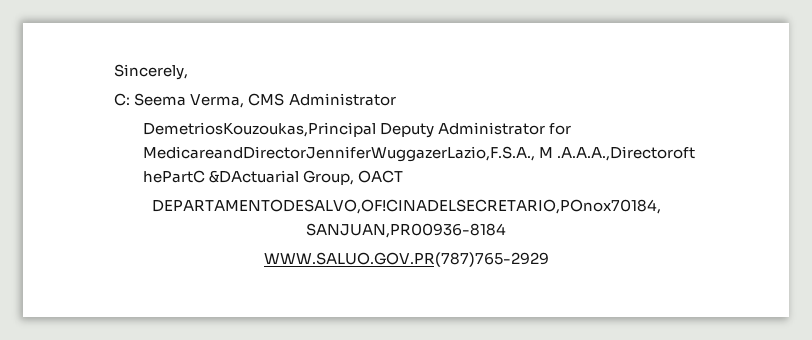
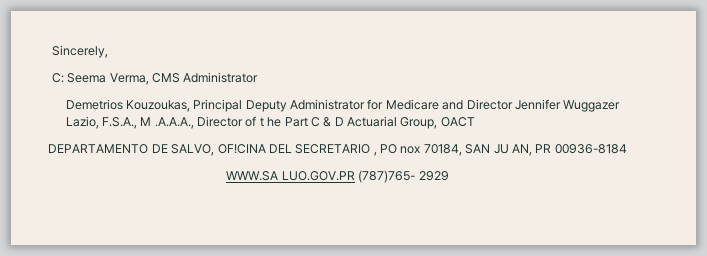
[142,122,571,138] [142,146,695,162] [142,170,403,185] [151,199,661,214] [306,223,506,238] [263,252,549,267] DemetriosKouzoukas,Principal Deputy Administrator for MedicareandDirectorJenniferWuggazerLazio,F.S.A., M .A.A.A.,Directoroft hePartC &DActuarial Group, OACT // DEPARTAMENTODESALVO,OF!CINADELSECRETARIO,POnox70184, SANJUAN,PR00936-8184 // WWW.SALUO.GOV.PR(787)765-2929 -> [65,99,621,112] [65,116,475,129] [48,144,627,156] [226,170,449,183] Demetrios Kouzoukas, Principal Deputy Administrator for Medicare and Director Jennifer Wuggazer Lazio, F.S.A., M .A.A.A., Director of t he Part C & D Actuarial Group, OACT // DEPARTAMENTO DE SALVO, OF!CINA DEL SECRETARIO , PO nox 70184, SAN JU AN, PR 00936-8184 // WWW.SA LUO.GOV.PR (787)765- 2929

